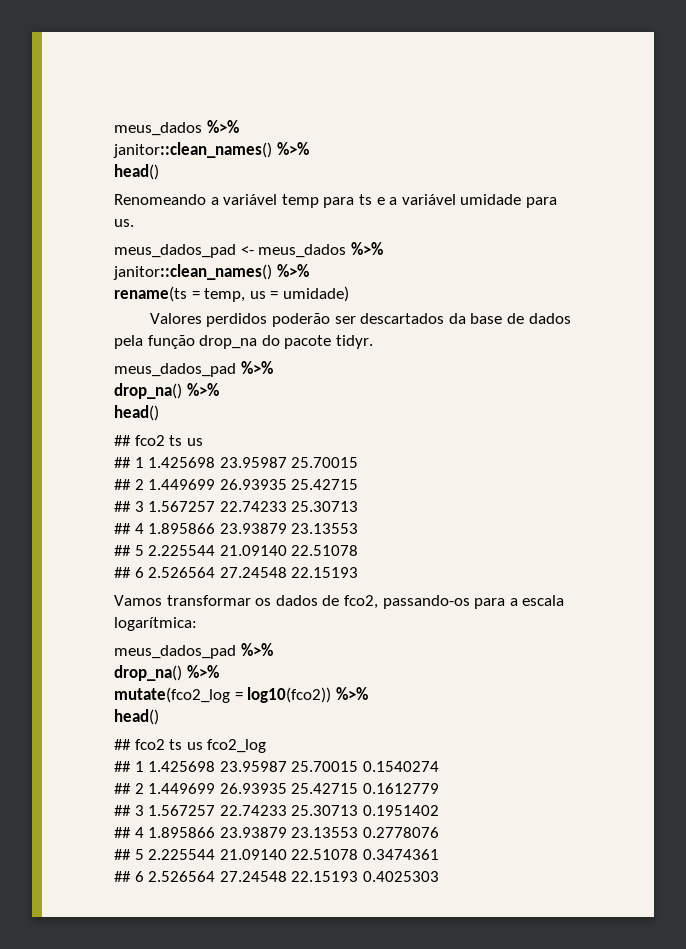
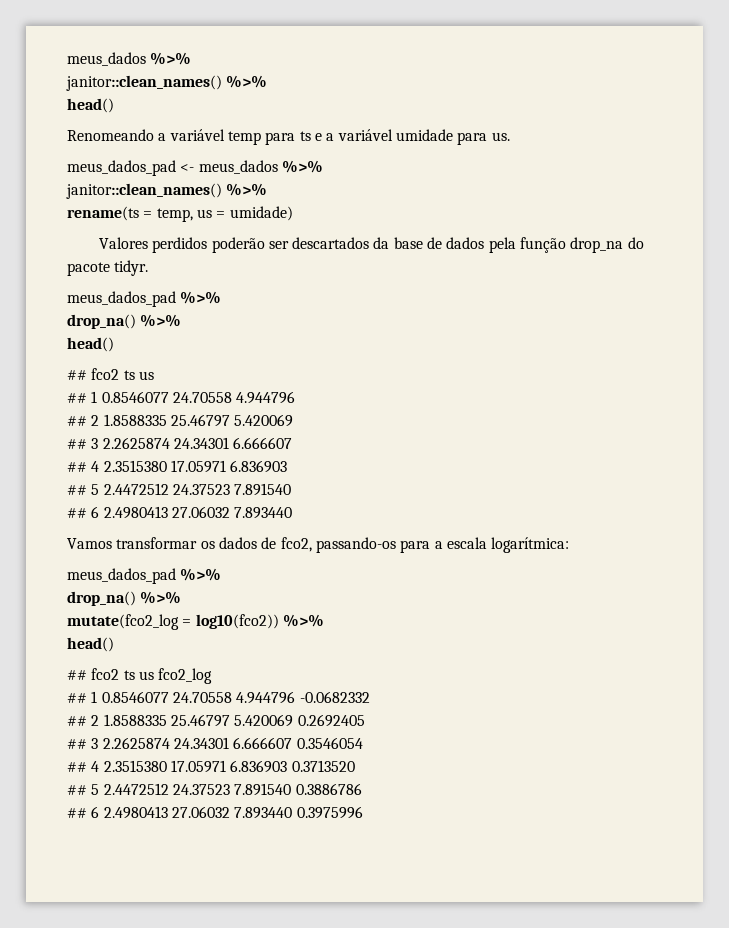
[148,457,359,468] [114,479,359,490] [114,501,359,512] [114,523,359,534] [114,545,359,556] [114,567,359,578] 1.425698 23.95987 25.70015 // ## 2 1.449699 26.93935 25.42715 // ## 3 1.567257 22.74233 25.30713 // ## 4 1.895866 23.93879 23.13553 // ## 5 2.225544 21.09140 22.51078 // ## 6 2.526564 27.24548 22.15193 -> [101,391,296,404] [67,414,294,427] [67,437,293,449] [67,460,288,473] [67,483,292,496] [67,506,293,519] 0.8546077 24.70558 4.944796 // ## 2 1.8588335 25.46797 5.420069 // ## 3 2.2625874 24.34301 6.666607 // ## 4 2.3515380 17.05971 6.836903 // ## 5 2.4472512 24.37523 7.891540 // ## 6 2.4980413 27.06032 7.893440
[148,761,439,772] [114,783,439,794] [114,805,439,816] [114,827,439,838] [114,849,439,860] [114,871,439,882] 1.425698 23.95987 25.70015 0.1540274 // ## 2 1.449699 26.93935 25.42715 0.1612779 // ## 3 1.567257 22.74233 25.30713 0.1951402 // ## 4 1.895866 23.93879 23.13553 0.2778076 // ## 5 2.225544 21.09140 22.51078 0.3474361 // ## 6 2.526564 27.24548 22.15193 0.4025303 -> [101,691,370,704] [67,714,365,727] [67,737,363,749] [67,760,355,773] [67,783,362,796] [67,806,363,819] 0.8546077 24.70558 4.944796 -0.0682332 // ## 2 1.8588335 25.46797 5.420069 0.2692405 // ## 3 2.2625874 24.34301 6.666607 0.3546054 // ## 4 2.3515380 17.05971 6.836903 0.3713520 // ## 5 2.4472512 24.37523 7.891540 0.3886786 // ## 6 2.4980413 27.06032 7.893440 0.3975996

